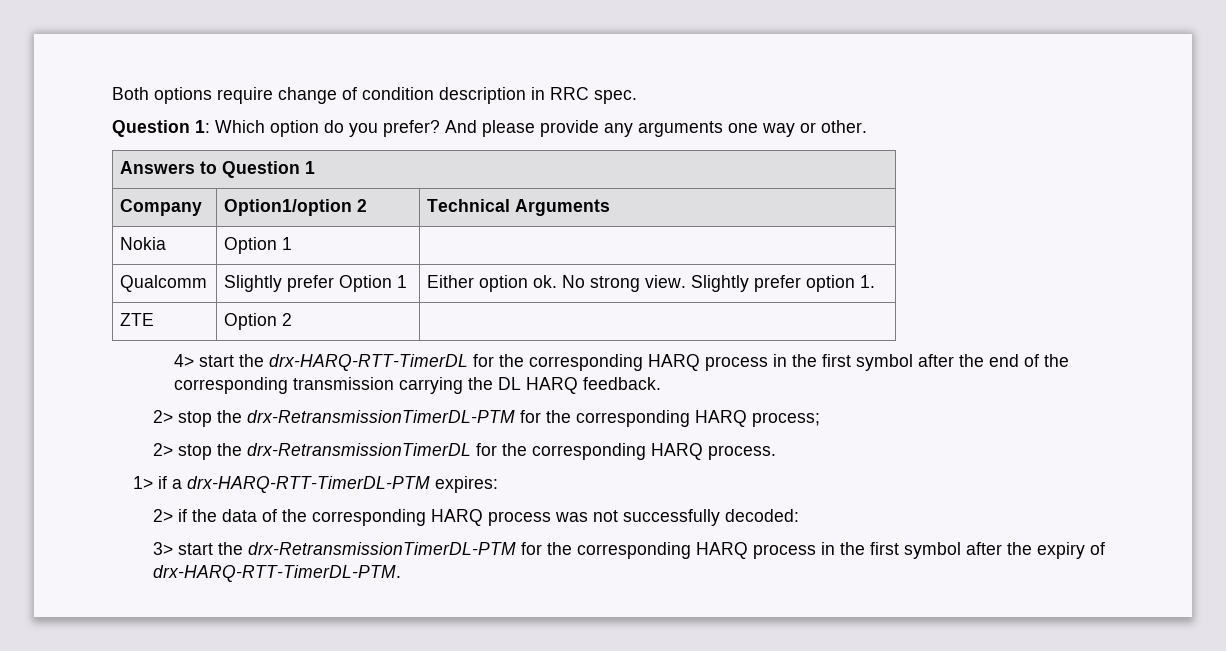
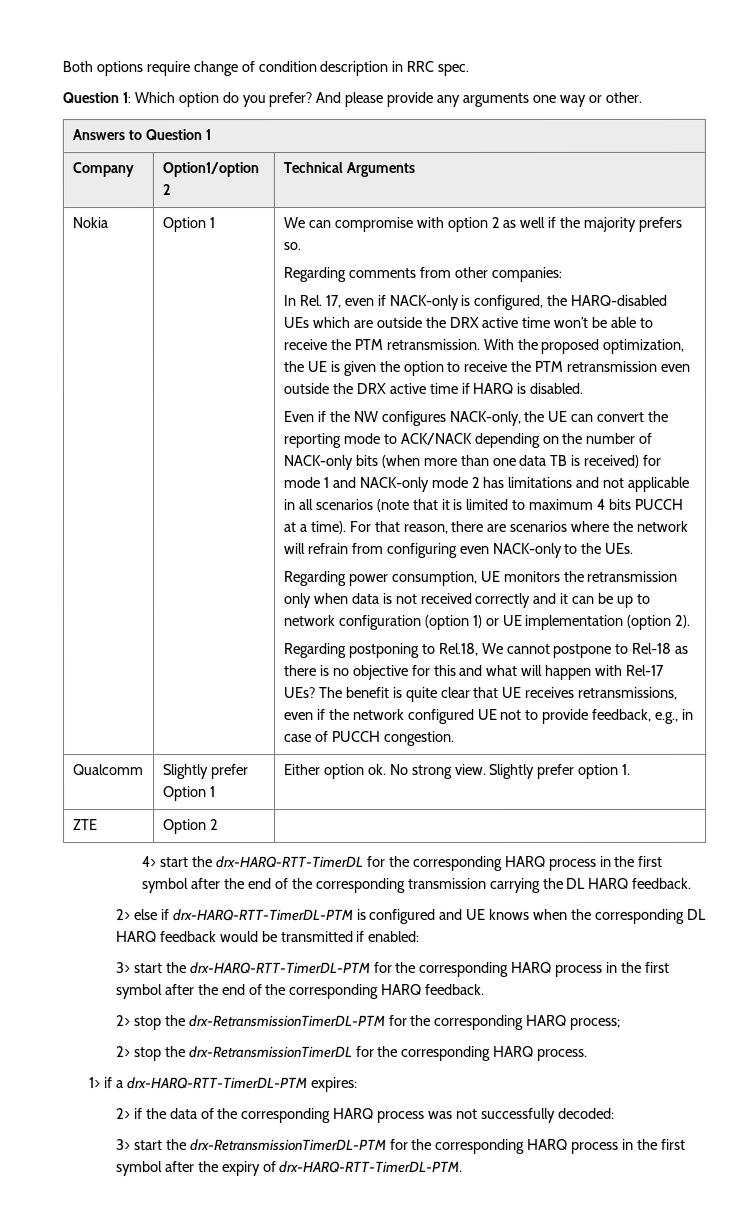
(293, 243) none -> [282,216,683,233] [282,242,301,251] [282,266,562,283] [282,294,668,310] [282,316,654,329] [282,338,685,354] [282,360,691,377] [282,382,584,395] [282,410,669,426] [282,432,653,449] [282,454,662,471] [282,476,690,493] [282,498,683,512] [282,520,689,535] [282,542,634,558] [282,570,678,587] [282,592,650,609] [283,614,692,631] [283,642,690,659] [283,664,666,681] [283,686,679,702] [283,708,695,724] [283,730,455,746] We can compromise with option 2 as well if the majority prefers so. // Regarding comments from other companies: // In Rel. 17, even if NACK-only is configured, the HARQ-disabled UEs which are outside the DRX active time won’t be able to receive the PTM retransmission. With the proposed optimization, the UE is given the option to receive the PTM retransmission even outside the DRX active time if HARQ is disabled. // Even if the NW configures NACK-only, the UE can convert the reporting mode to ACK/NACK depending on the number of NACK-only bits (when more than one data TB is received) for mode 1 and NACK-only mode 2 has limitations and not applicable in all scenarios (note that it is limited to maximum 4 bits PUCCH at a time). For that reason, there are scenarios where the network will refrain from configuring even NACK-only to the UEs. // Regarding power consumption, UE monitors the retransmission only when data is not received correctly and it can be up to network configuration (option 1) or UE implementation (option 2). // Regarding postponing to Rel.18, We cannot postpone to Rel-18 as there is no objective for this and what will happen with Rel-17 UEs? The benefit is quite clear that UE receives retransmissions, even if the network configured UE not to provide feedback, e.g., in case of PUCCH congestion.
(661, 383) none -> [115,908,707,924] [115,930,421,943] [115,961,670,977] [115,983,486,1000] // 2> else if drx-HARQ-RTT-TimerDL-PTM is configured and UE knows when the corresponding DL HARQ feedback would be transmitted if enabled: // 3> start the drx-HARQ-RTT-TimerDL-PTM for the corresponding HARQ process in the first symbol after the end of the corresponding HARQ feedback.

